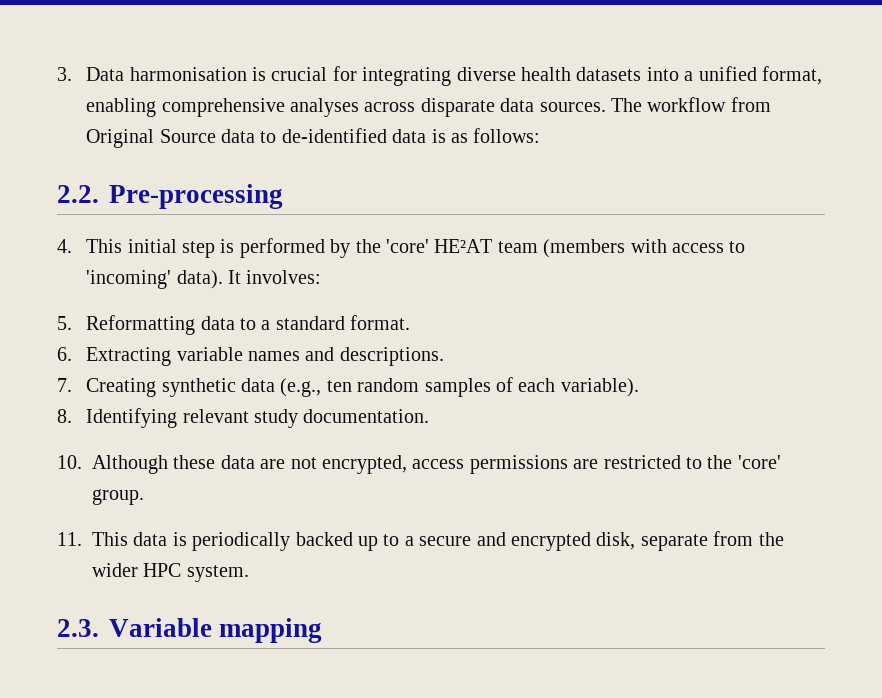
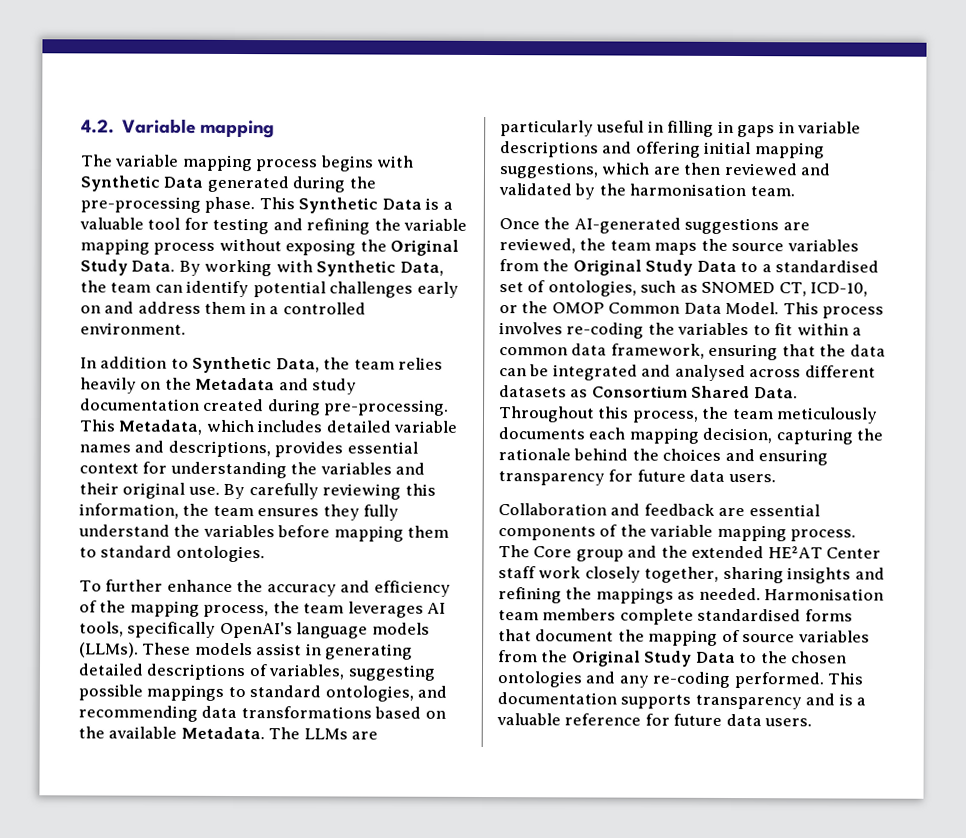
[57,66,823,86] [86,97,771,117] [86,128,541,148] [57,184,283,209] [57,238,746,258] [86,270,322,289] [57,315,411,335] [57,347,444,366] [57,377,639,397] [57,408,430,428] [57,455,781,474] [92,489,144,505] [57,531,784,551] [92,563,249,582] [57,618,323,643] 3. Data harmonisation is crucial for integrating diverse health datasets into a unified format, enabling comprehensive analyses across disparate data sources. The workflow from Original Source data to de-identified data is as follows: // 2.2. Pre-processing // 4. This initial step is performed by the 'core' HE²AT team (members with access to 'incoming' data). It involves: // 5. Reformatting data to a standard format. // 6. Extracting variable names and descriptions. // 7. Creating synthetic data (e.g., ten random samples of each variable). // 8. Identifying relevant study documentation. // 10. Although these data are not encrypted, access permissions are restricted to the 'core' group. // 11. This data is periodically backed up to a secure and encrypted disk, separate from the wider HPC system. // 2.3. Variable mapping -> [81,118,276,139] [81,154,415,172] [80,175,376,193] [80,196,453,214] [79,217,468,235] [80,238,460,256] [80,259,444,277] [80,280,459,298] [80,301,366,315] [80,322,186,335] [80,356,444,374] [80,377,358,395] [80,398,450,416] [79,419,458,435] [79,440,418,458] [79,461,426,479] [79,482,436,500] [79,503,400,521] [78,524,450,542] [79,545,265,563] [79,579,451,597] [79,600,447,618] [79,621,430,639] [79,642,414,660] [78,663,436,681] [78,684,448,702] [78,705,446,722] [78,726,379,740] [500,120,862,138] [500,141,825,159] [499,162,832,179] [498,183,795,200] [499,217,810,235] [499,238,859,255] [499,259,880,276] [499,280,869,297] [499,301,885,319] [499,322,863,339] [499,343,886,361] [499,364,876,382] [499,385,798,399] [498,406,879,424] [498,427,884,445] [498,448,829,466] [498,469,776,486] [498,503,820,517] [498,524,857,542] [498,545,882,562] [498,566,885,584] [498,587,885,604] [498,608,853,625] [498,629,870,646] [498,650,848,667] [497,671,864,689] [497,692,867,710] [496,713,813,727] 4.2. Variable mapping // The variable mapping process begins with Synthetic Data generated during the pre-processing phase. This Synthetic Data is a valuable tool for testing and refining the variable mapping process without exposing the Original Study Data. By working with Synthetic Data, the team can identify potential challenges early on and address them in a controlled environment. // In addition to Synthetic Data, the team relies heavily on the Metadata and study documentation created during pre-processing. This Metadata, which includes detailed variable names and descriptions, provides essential context for understanding the variables and their original use. By carefully reviewing this information, the team ensures they fully understand the variables before mapping them to standard ontologies. // To further enhance the accuracy and efficiency of the mapping process, the team leverages AI tools, specifically OpenAI's language models (LLMs). These models assist in generating detailed descriptions of variables, suggesting possible mappings to standard ontologies, and recommending data transformations based on the available Metadata. The LLMs are particularly useful in filling in gaps in variable descriptions and offering initial mapping suggestions, which are then reviewed and validated by the harmonisation team. // Once the AI-generated suggestions are reviewed, the team maps the source variables from the Original Study Data to a standardised set of ontologies, such as SNOMED CT, ICD-10, or the OMOP Common Data Model. This process involves re-coding the variables to fit within a common data framework, ensuring that the data can be integrated and analysed across different datasets as Consortium Shared Data. Throughout this process, the team meticulously documents each mapping decision, capturing the rationale behind the choices and ensuring transparency for future data users. // Collaboration and feedback are essential components of the variable mapping process. The Core group and the extended HE²AT Center staff work closely together, sharing insights and refining the mappings as needed. Harmonisation team members complete standardised forms that document the mapping of source variables from the Original Study Data to the chosen ontologies and any re-coding performed. This documentation supports transparency and is a valuable reference for future data users.

